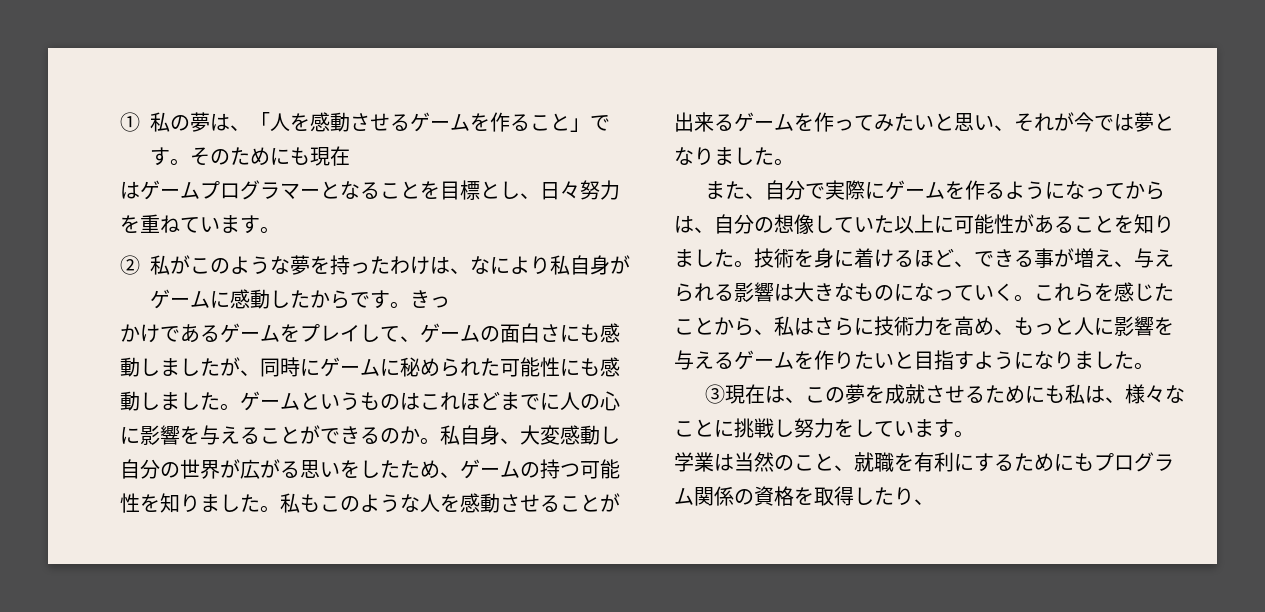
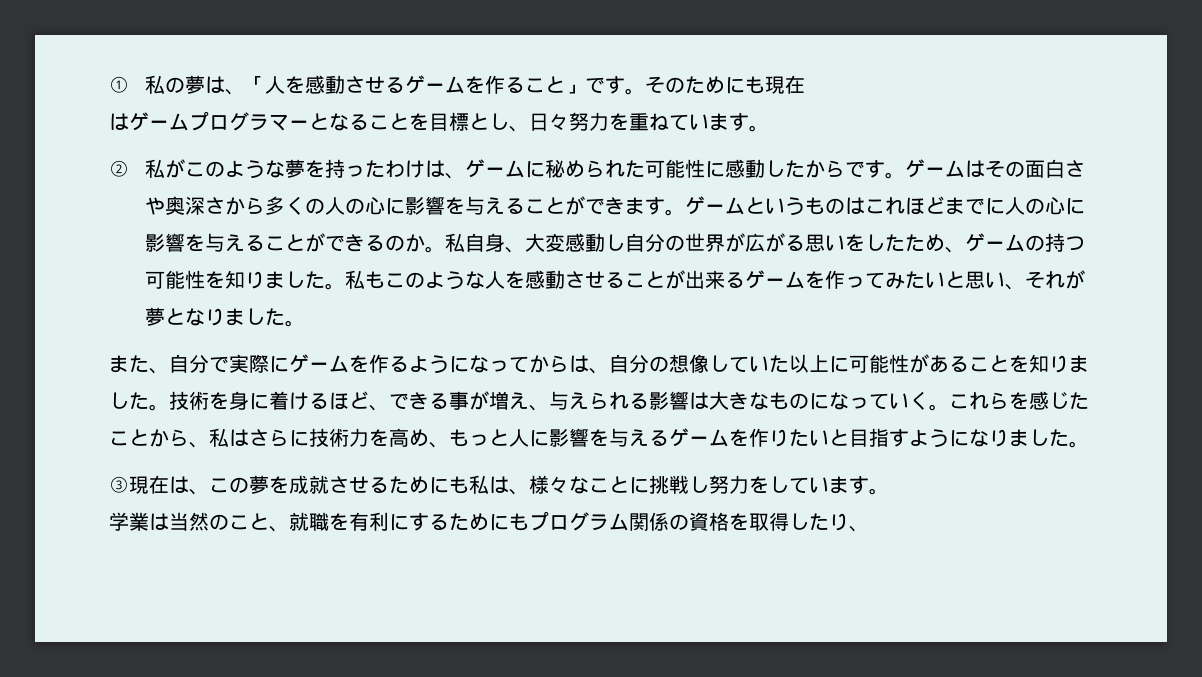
[470,255,630,275] [150,289,450,309] [120,323,620,343] [120,357,320,377] なにより私自身がゲームに感動したからです。きっ // かけであるゲームをプレイして、ゲームの面白さにも感動しましたが、同時に -> (465, 176) none
[580,357,620,377] [120,391,220,411] も感動しました -> [724,159,1085,179] [144,196,665,215] 感動したからです。ゲームはその面白さや奥深さから多くの人の心に影響を与えることができます
[1074,112,1134,132] 今では -> (1085, 279) none

